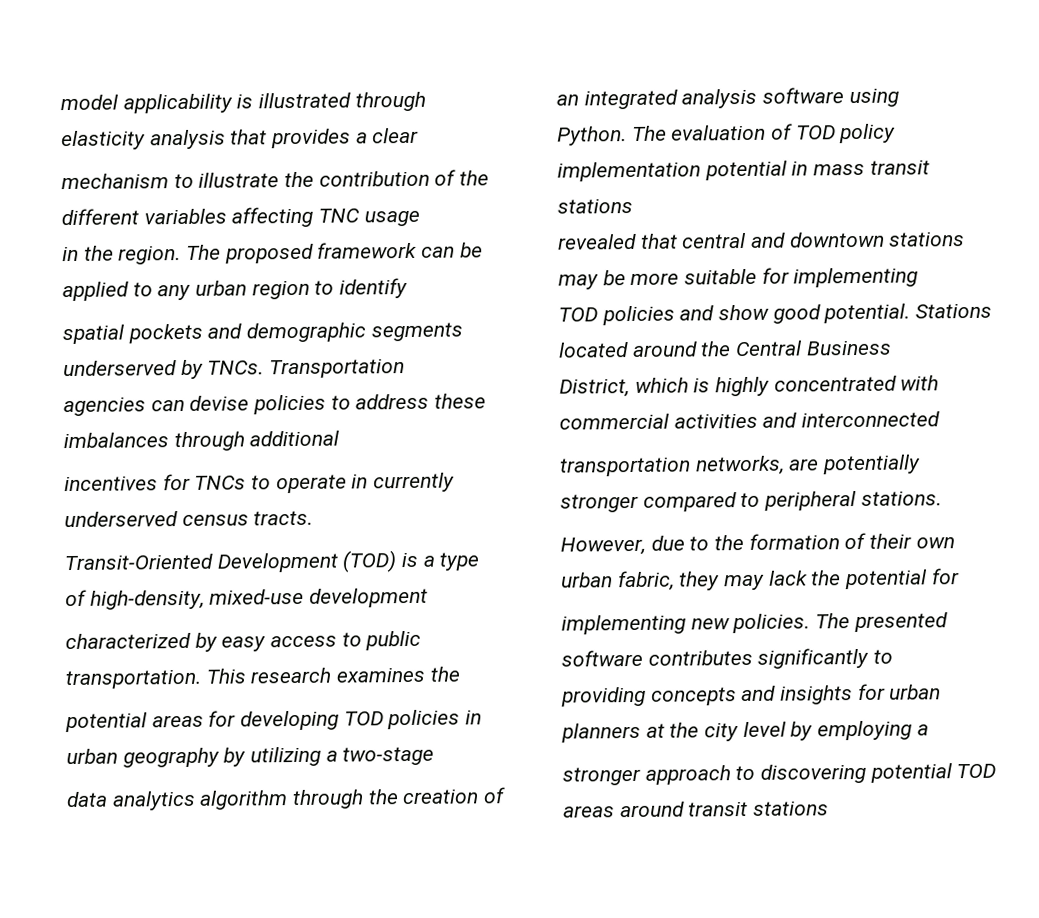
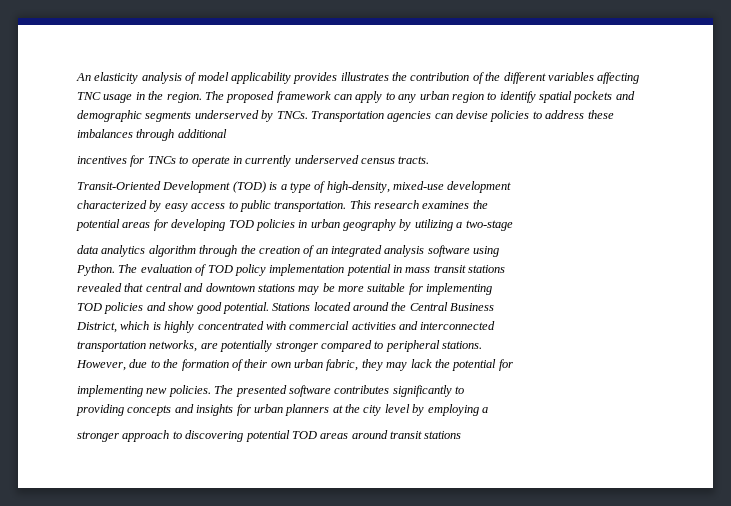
[60,91,426,114] [61,127,420,151] [61,172,280,190] model applicability is illustrated through elasticity analysis that provides a clear // mechanism to illustrate -> [76,72,389,84] An elasticity analysis of model applicability provides illustrates
(420, 218) // -> (133, 98) none
[459,242,483,258] [62,281,129,302] be applied -> [355,91,383,103] apply
(409, 288) // -> (536, 97) none
(406, 369) // -> (384, 116) none

